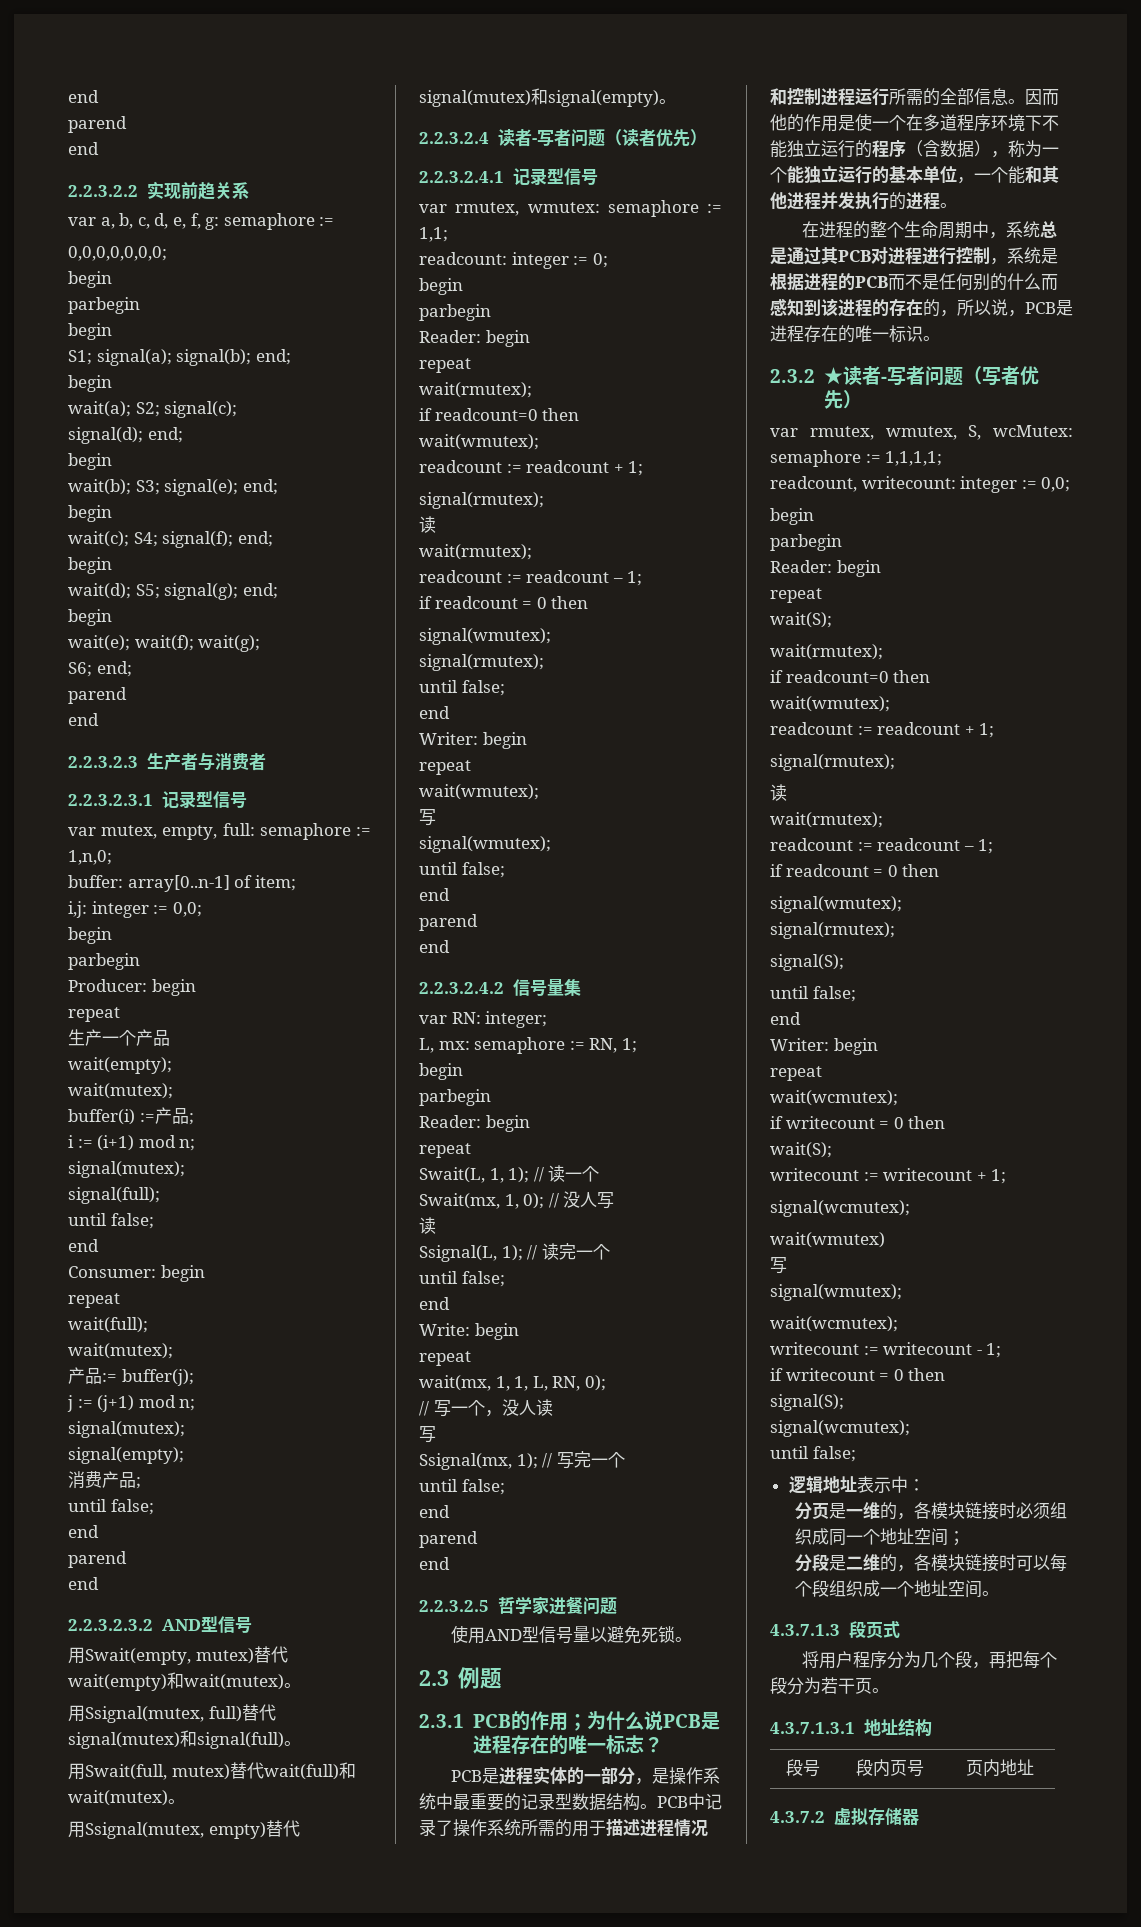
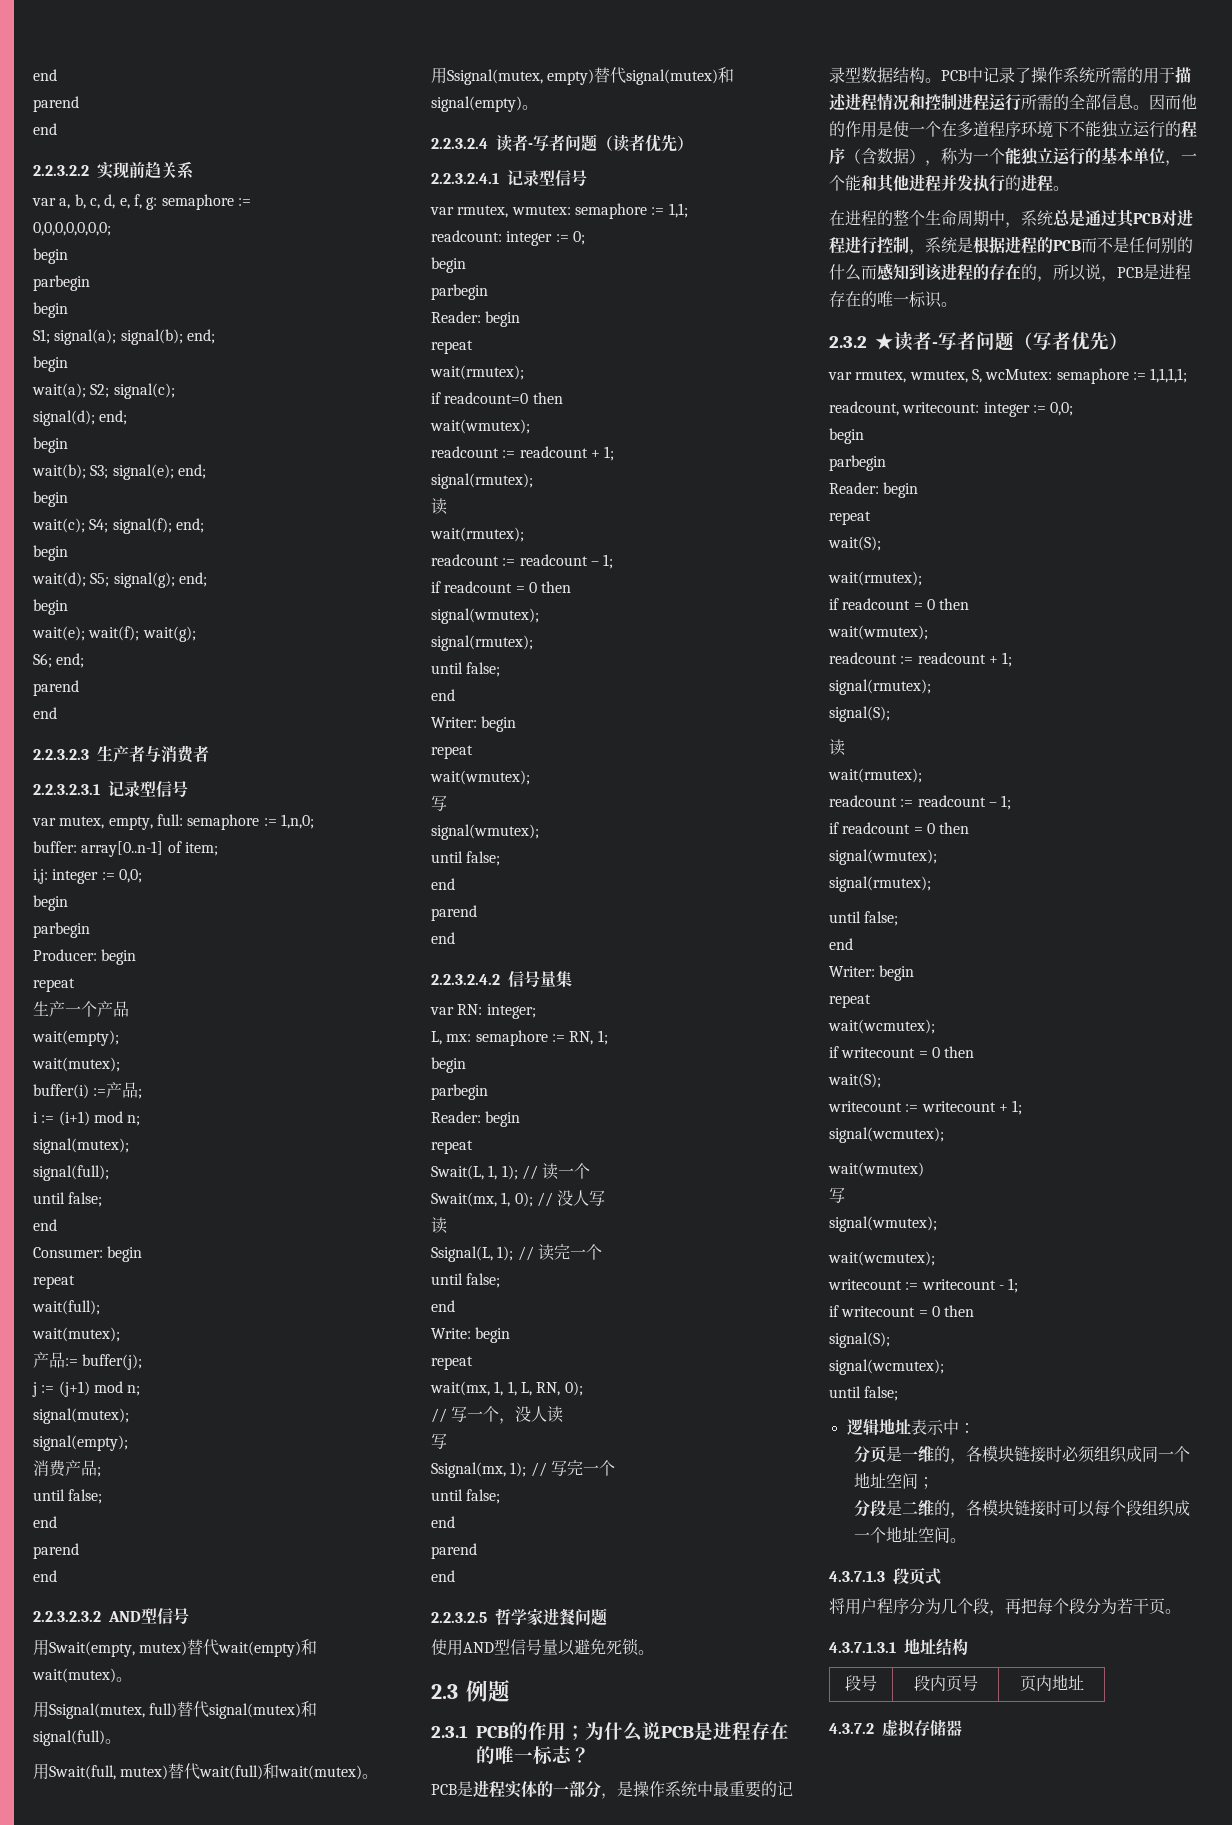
[785,670,931,683] [770,696,890,712] [770,722,995,738] [770,754,895,771] readcount=0 then // wait(wmutex); // readcount := readcount + 1; // signal(rmutex); -> [842,598,970,610] [828,625,928,640] [829,652,1013,667] [829,679,931,695] [829,706,890,722] readcount = 0 then // wait(wmutex); // readcount := readcount + 1; // signal(rmutex); // signal(S);
[770,954,844,971] // signal(S); -> (931, 884) none

